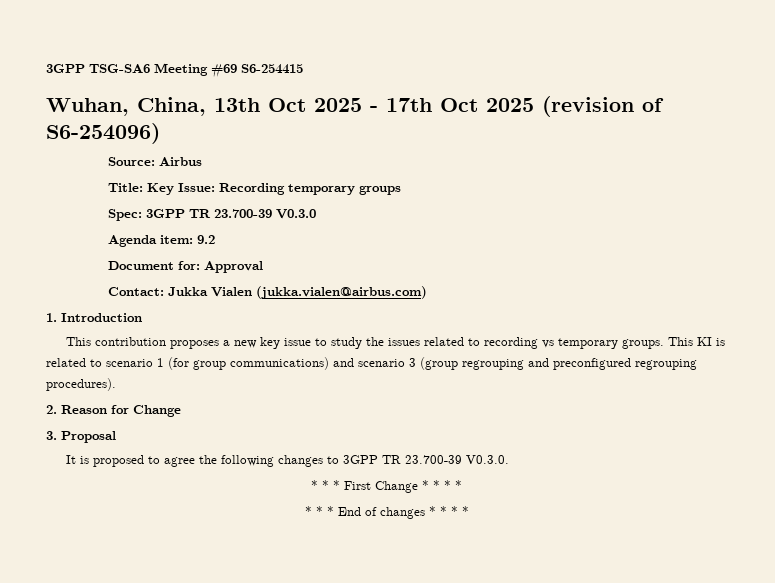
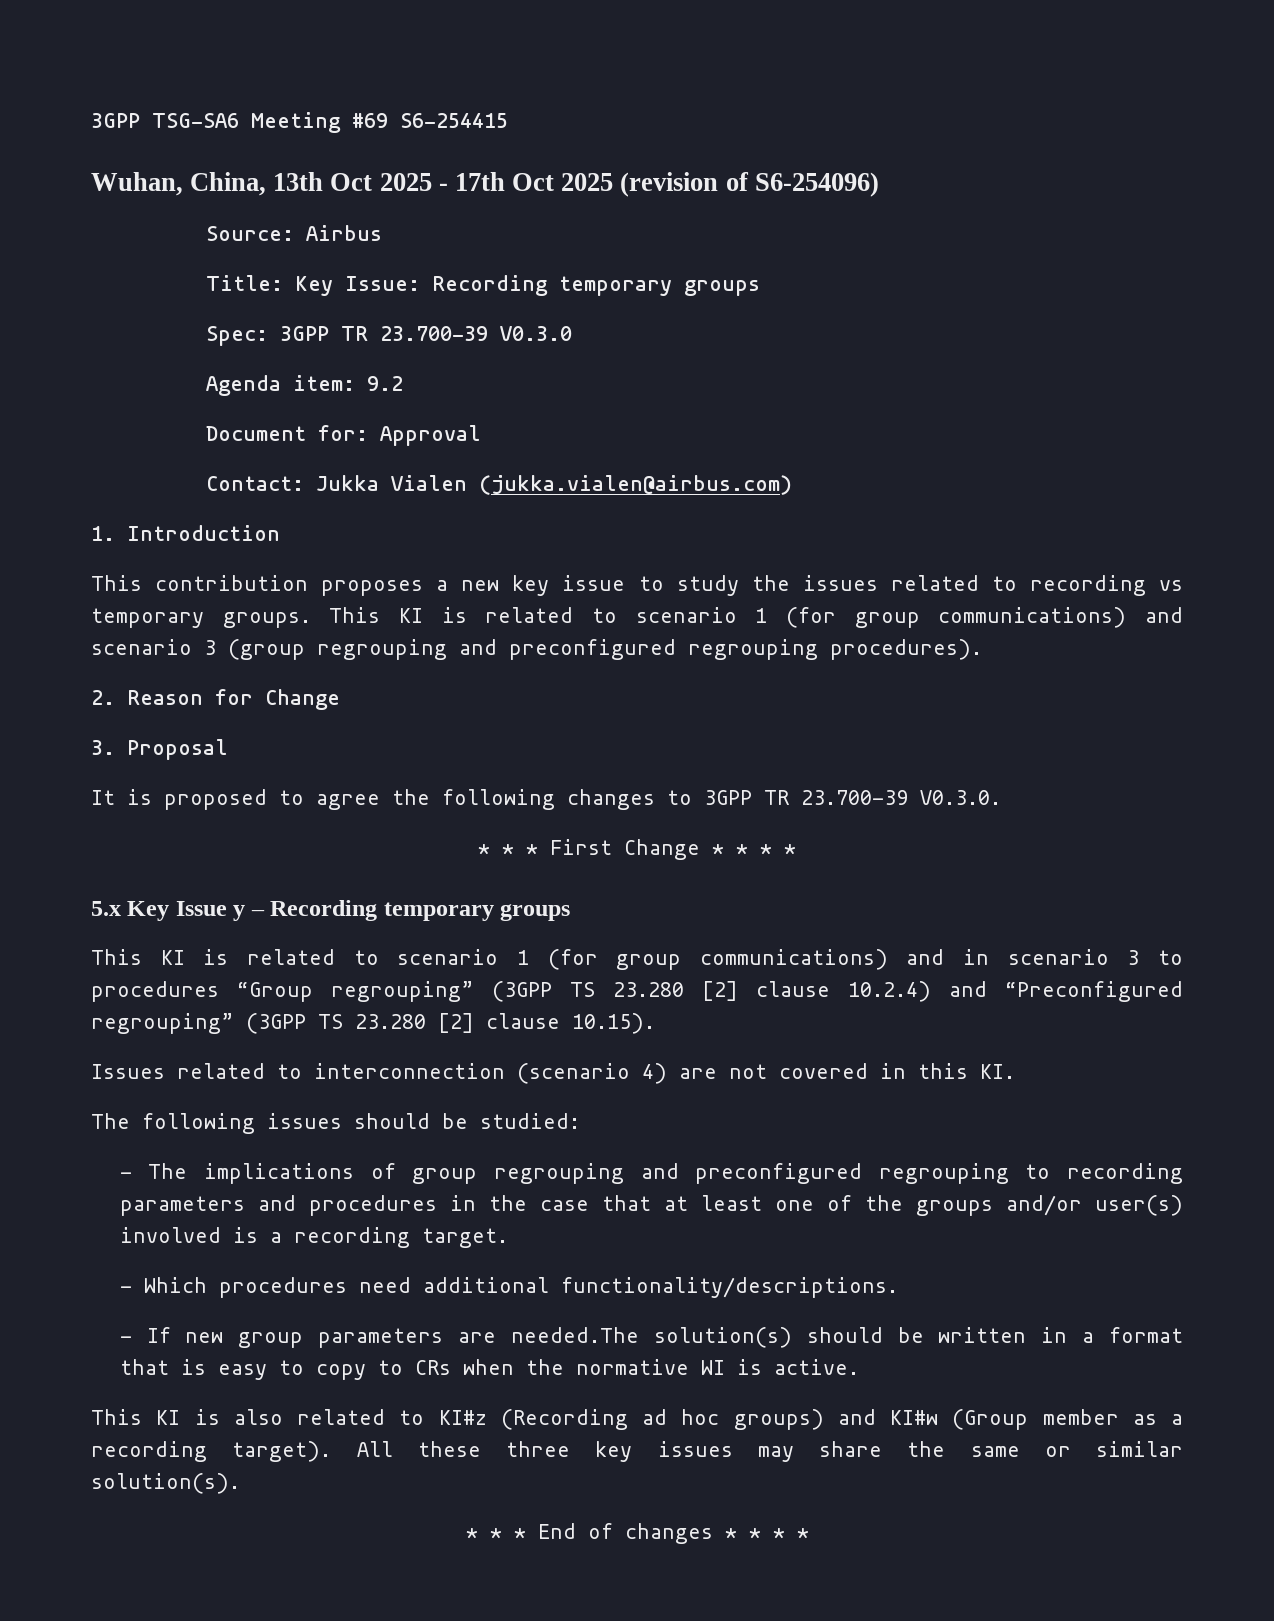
(462, 485) none -> [91,900,571,921] [91,949,1183,970] [91,981,1183,1002] [91,1013,655,1034] [91,1063,1015,1084] [91,1113,580,1134] [119,1163,1184,1184] [119,1195,1184,1216] [119,1227,508,1248] [119,1277,898,1298] [119,1327,1183,1348] [119,1359,859,1380] [91,1409,1183,1430] [91,1441,1183,1462] [91,1473,240,1494] // 5.x Key Issue y – Recording temporary groups // This KI is related to scenario 1 (for group communications) and in scenario 3 to procedures “Group regrouping” (3GPP TS 23.280 [2] clause 10.2.4) and “Preconfigured regrouping” (3GPP TS 23.280 [2] clause 10.15). // Issues related to interconnection (scenario 4) are not covered in this KI. // The following issues should be studied: // - The implications of group regrouping and preconfigured regrouping to recording parameters and procedures in the case that at least one of the groups and/or user(s) involved is a recording target. // - Which procedures need additional functionality/descriptions. // - If new group parameters are needed.The solution(s) should be written in a format that is easy to copy to CRs when the normative WI is active. // This KI is also related to KI#z (Recording ad hoc groups) and KI#w (Group member as a recording target). All these three key issues may share the same or similar solution(s).

